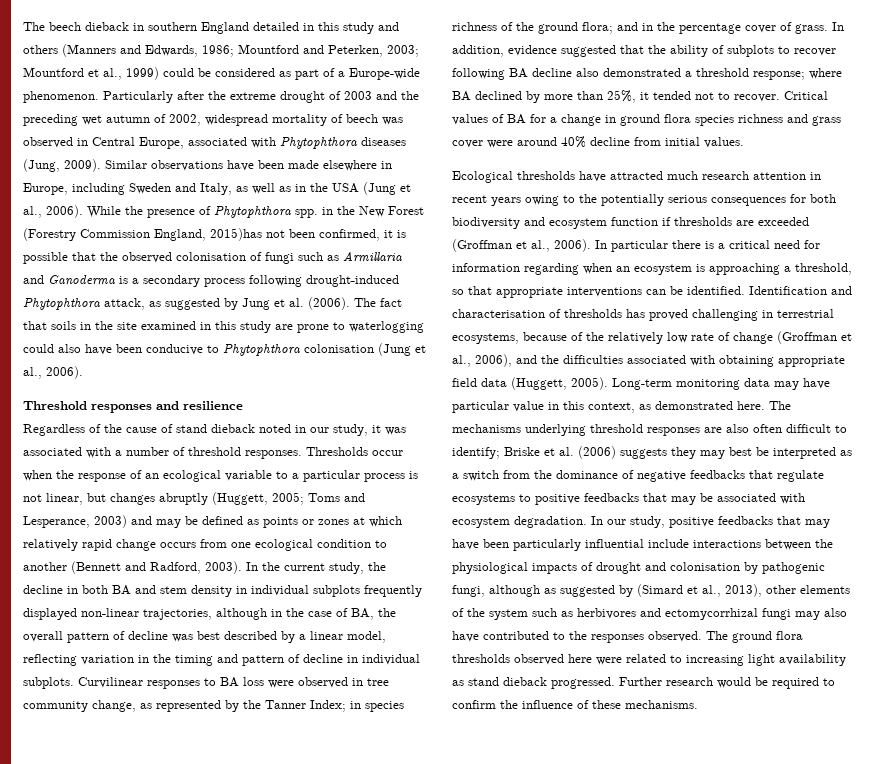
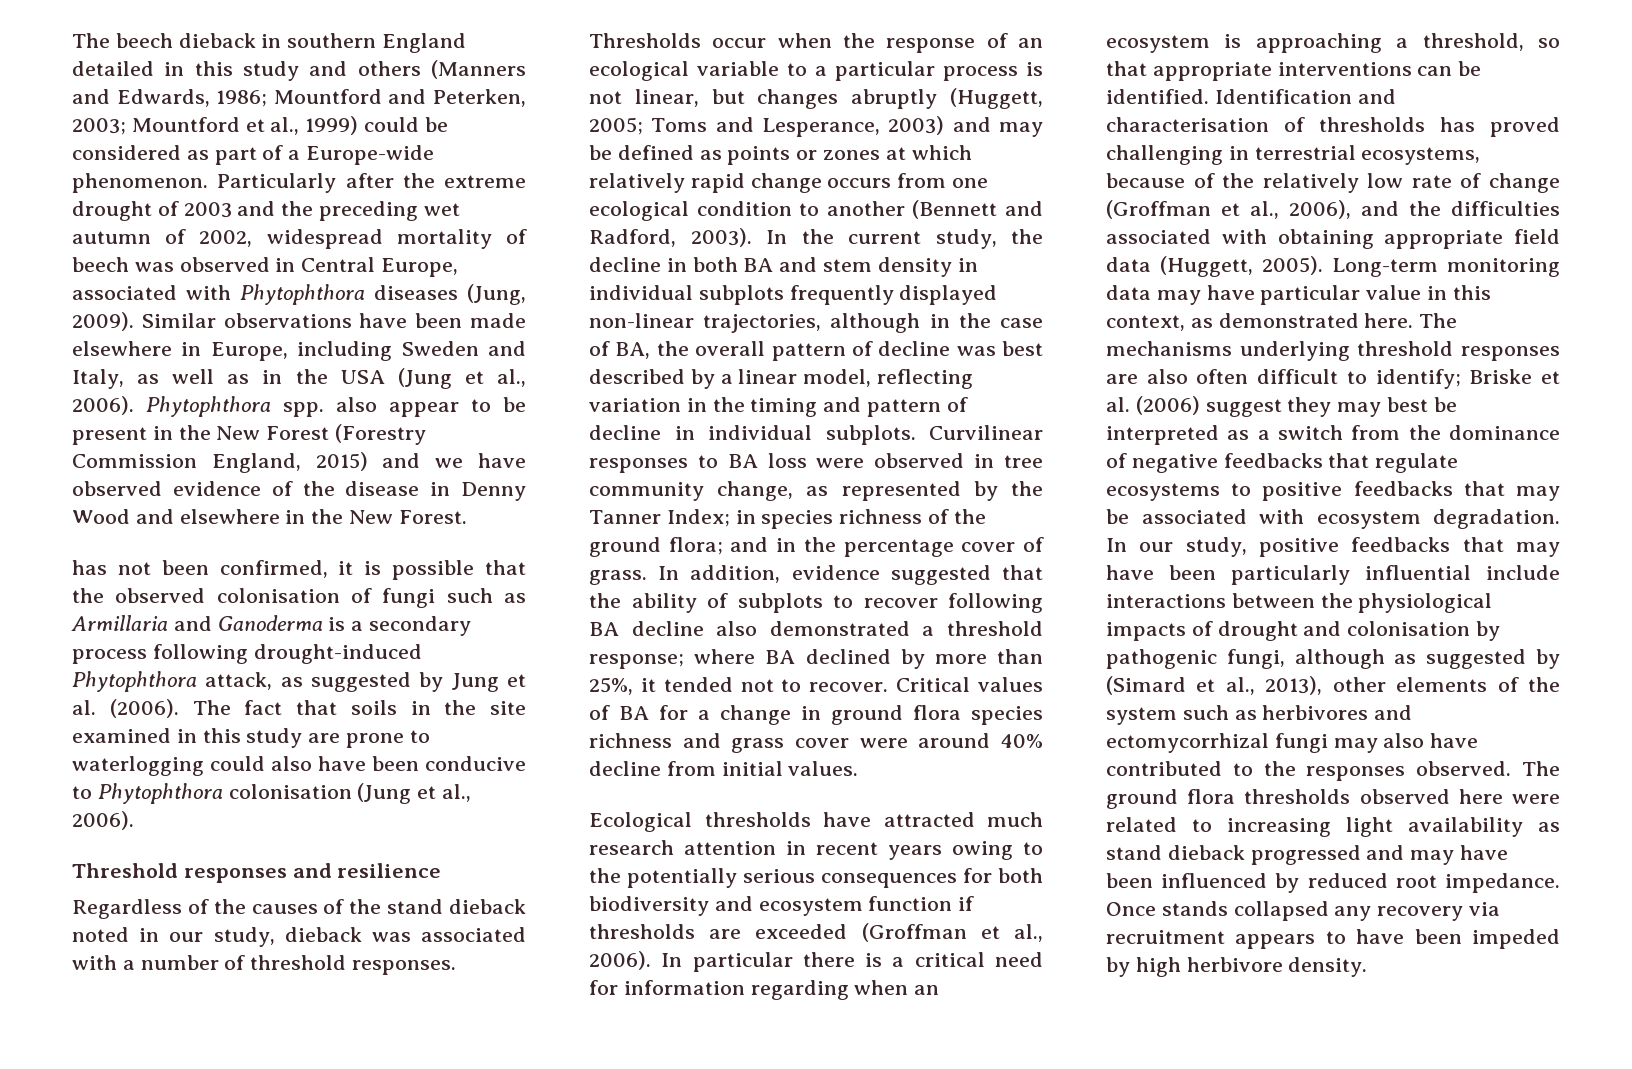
[87,206,318,218] While the presence of Phytophthora spp. -> [146,396,526,417] [72,427,147,445] Phytophthora spp. also appear to be present
[210,228,262,241] 2015)has -> [315,452,526,471] [72,481,526,501] [72,509,467,524] [72,560,107,575] 2015) and we have observed evidence of the disease in Denny Wood and elsewhere in the New Forest. // has
[126,424,173,433] cause of -> [251,899,382,914] causes of the
[372,425,381,433] it -> [284,927,362,942] dieback
[620,448,667,459] suggests -> [1205,399,1282,417] suggest
[551,677,835,689] [452,700,698,709] progressed. Further research would be required to confirm the influence of these mechanisms. -> [1250,845,1509,865] [1106,873,1560,893] [1106,901,1501,921] [1106,929,1560,949] [1106,957,1368,977] progressed and may have been influenced by reduced root impedance. Once stands collapsed any recovery via recruitment appears to have been impeded by high herbivore density.

